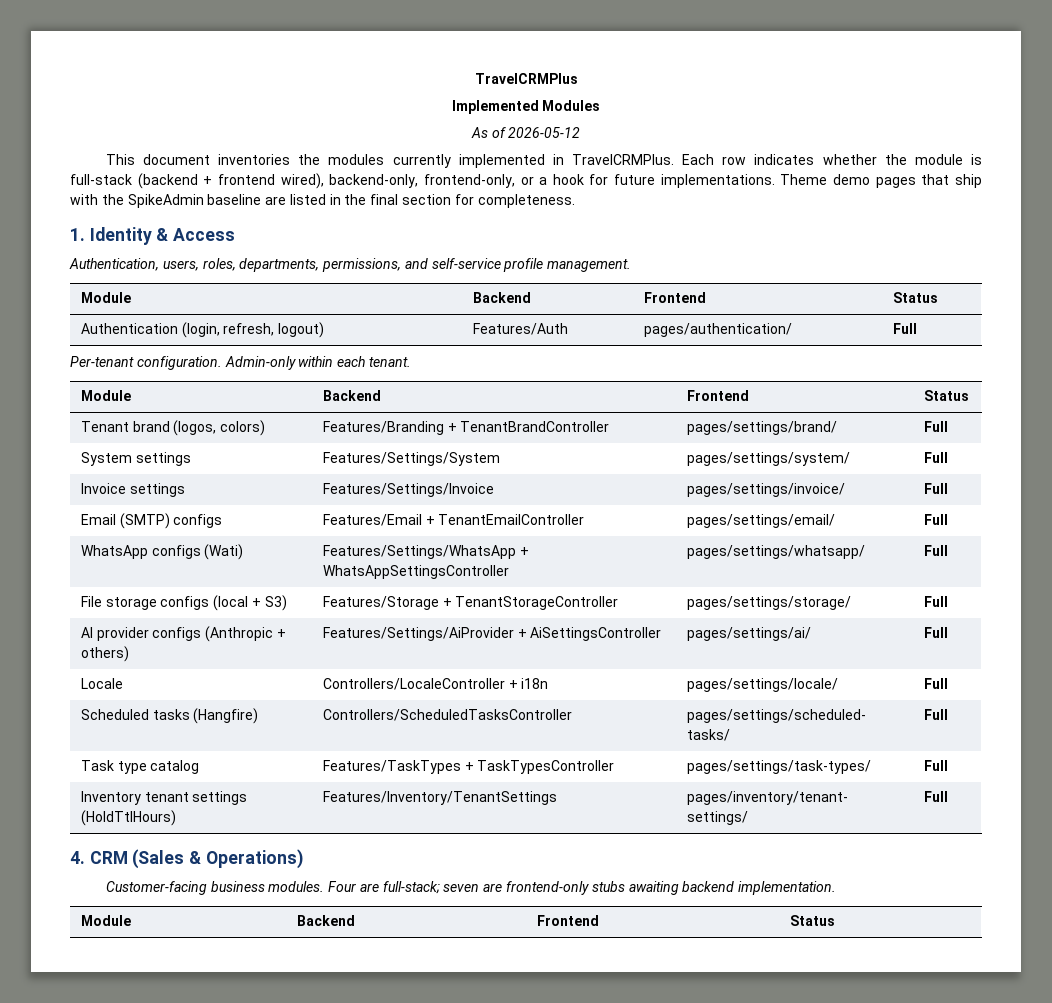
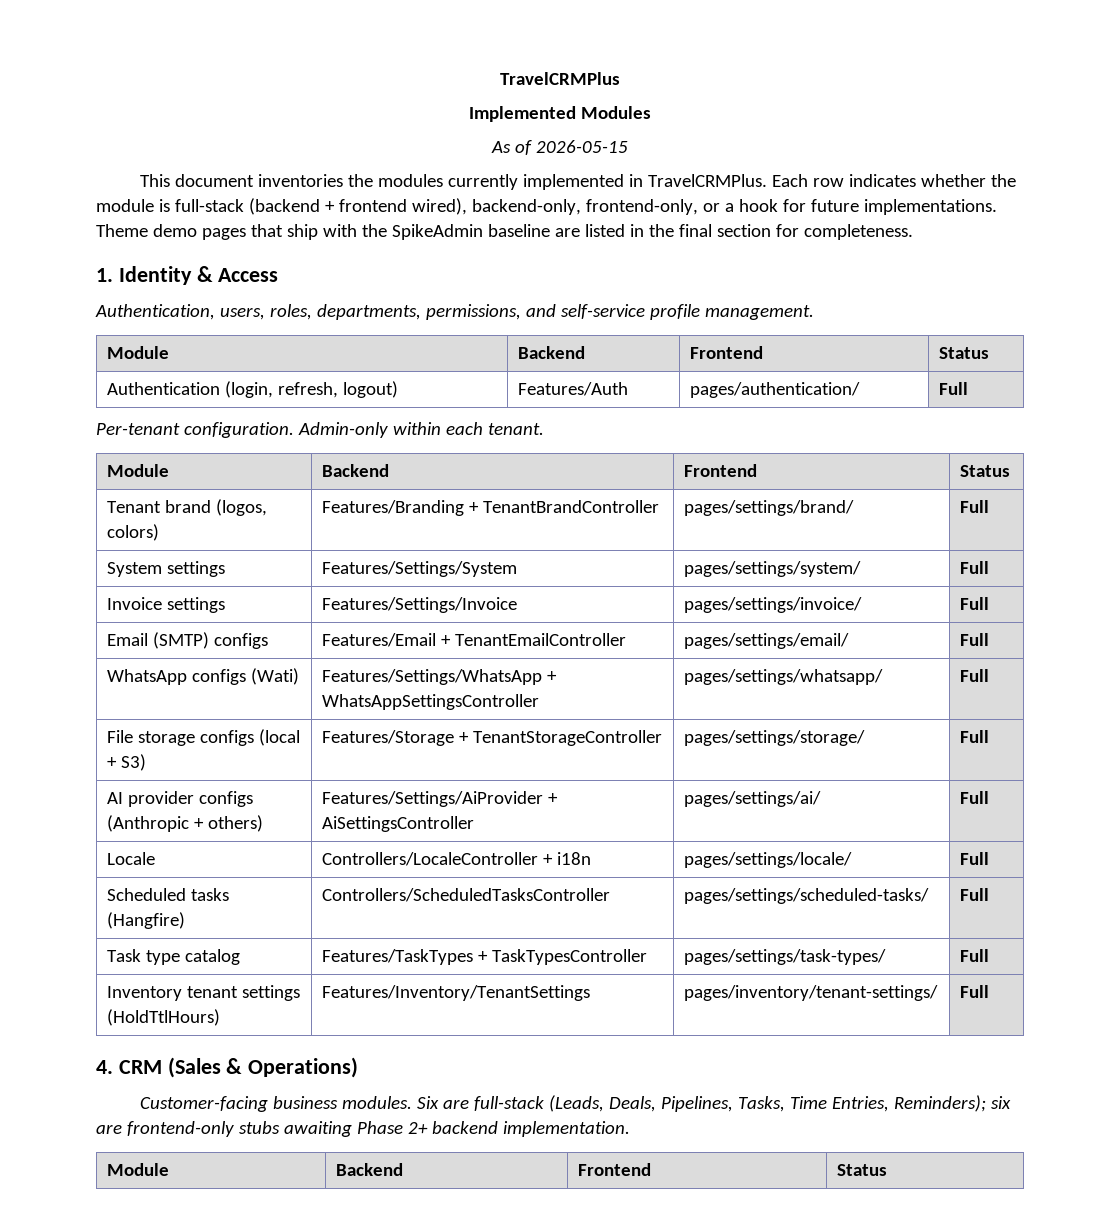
[508,127,581,138] 2026-05-12 -> [535,140,628,153] 2026-05-15
[328,881,480,894] Four are full-stack; seven -> [417,1095,1012,1112] Six are full-stack (Leads, Deals, Pipelines, Tasks, Time Entries, Reminders); six
(679, 888) none -> [356,1121,428,1134] Phase 2+

